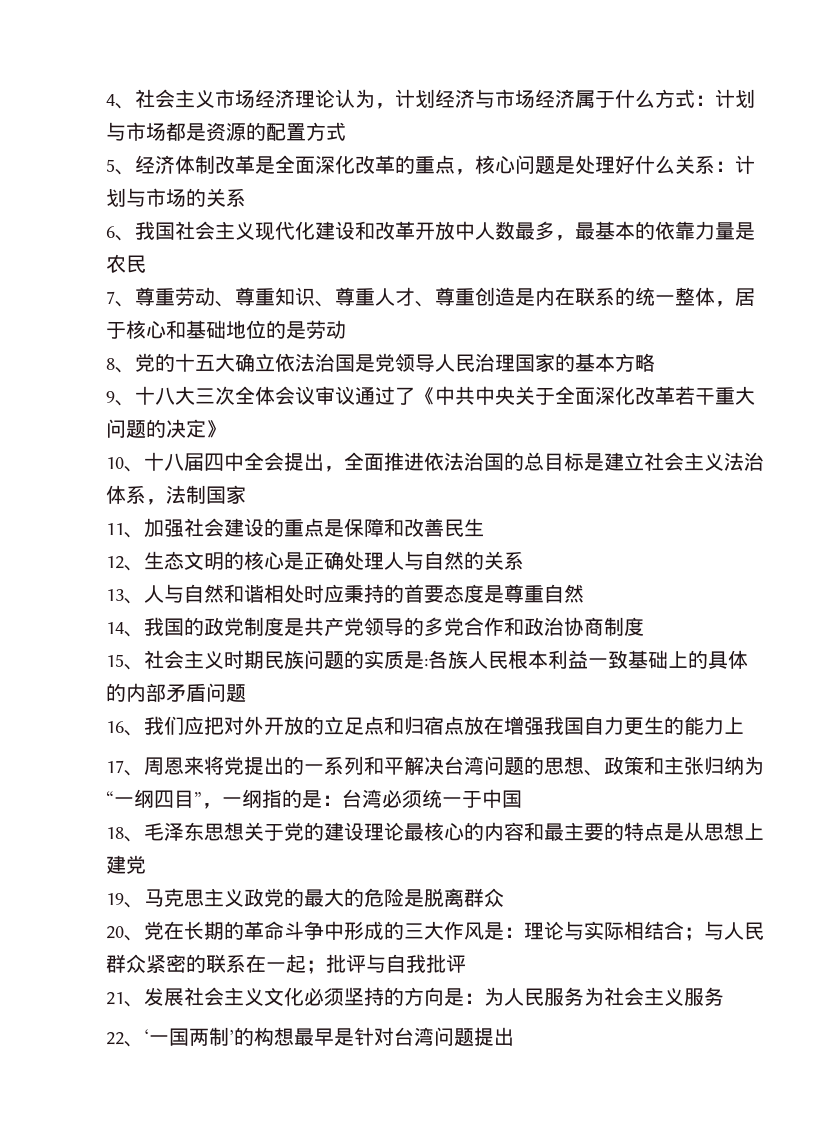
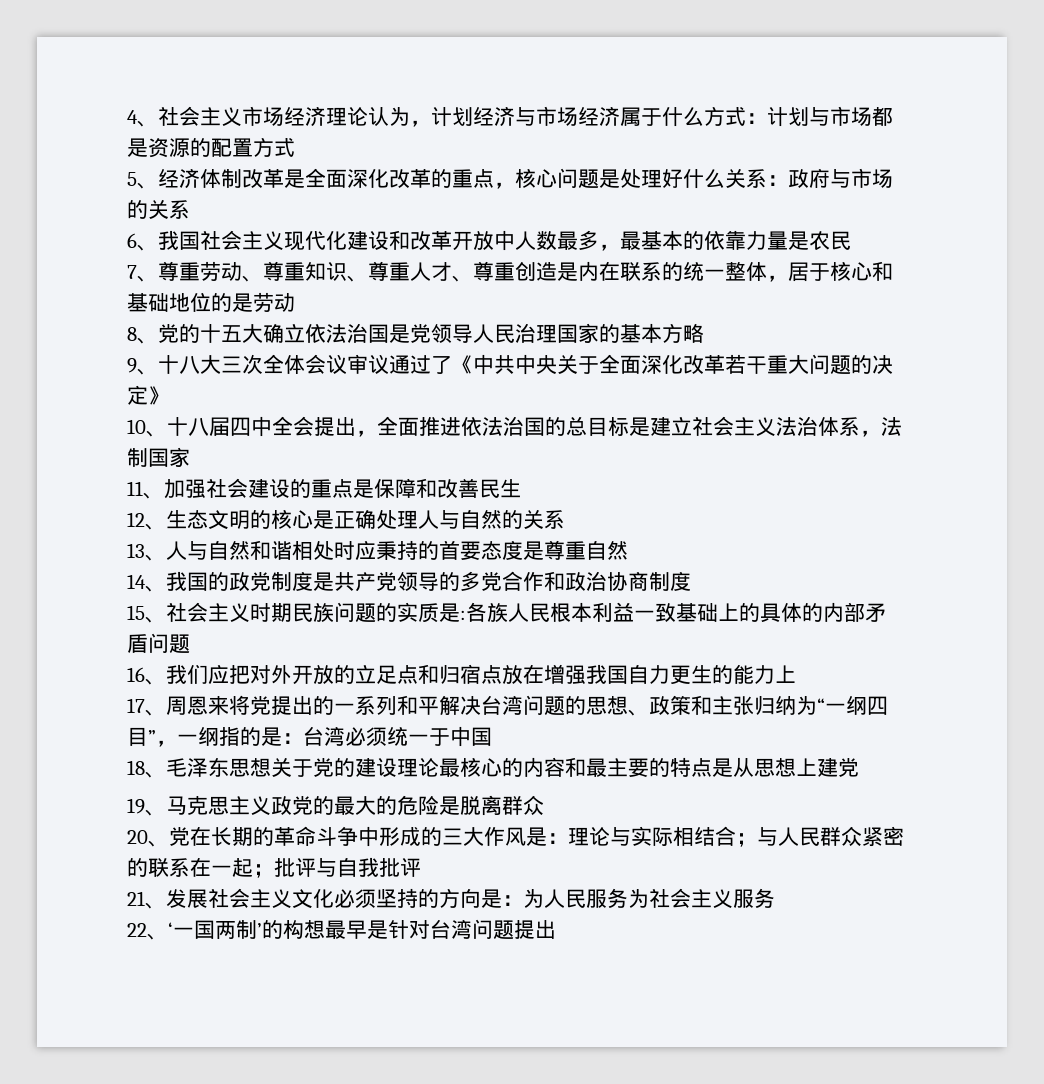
[735,155,755,174] [106,188,126,207] 计划 -> [788,168,830,188] 政府

